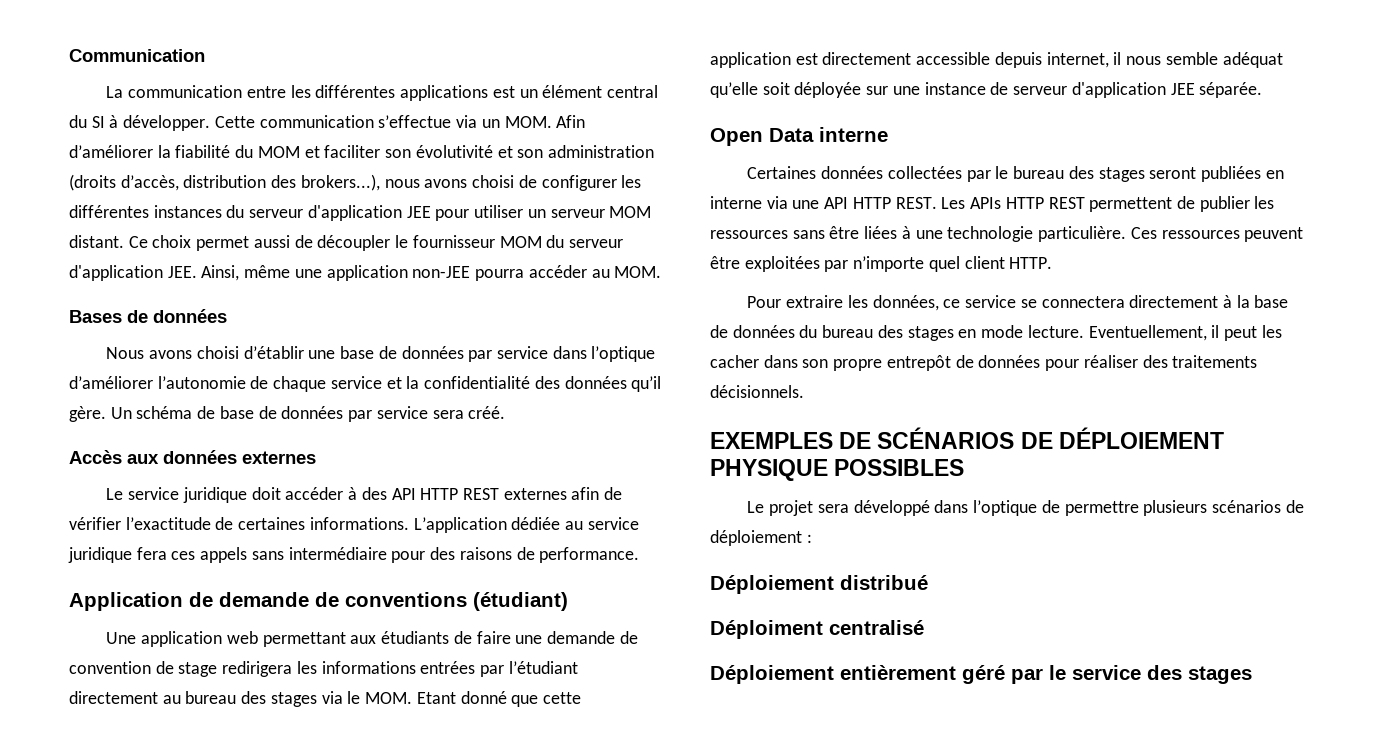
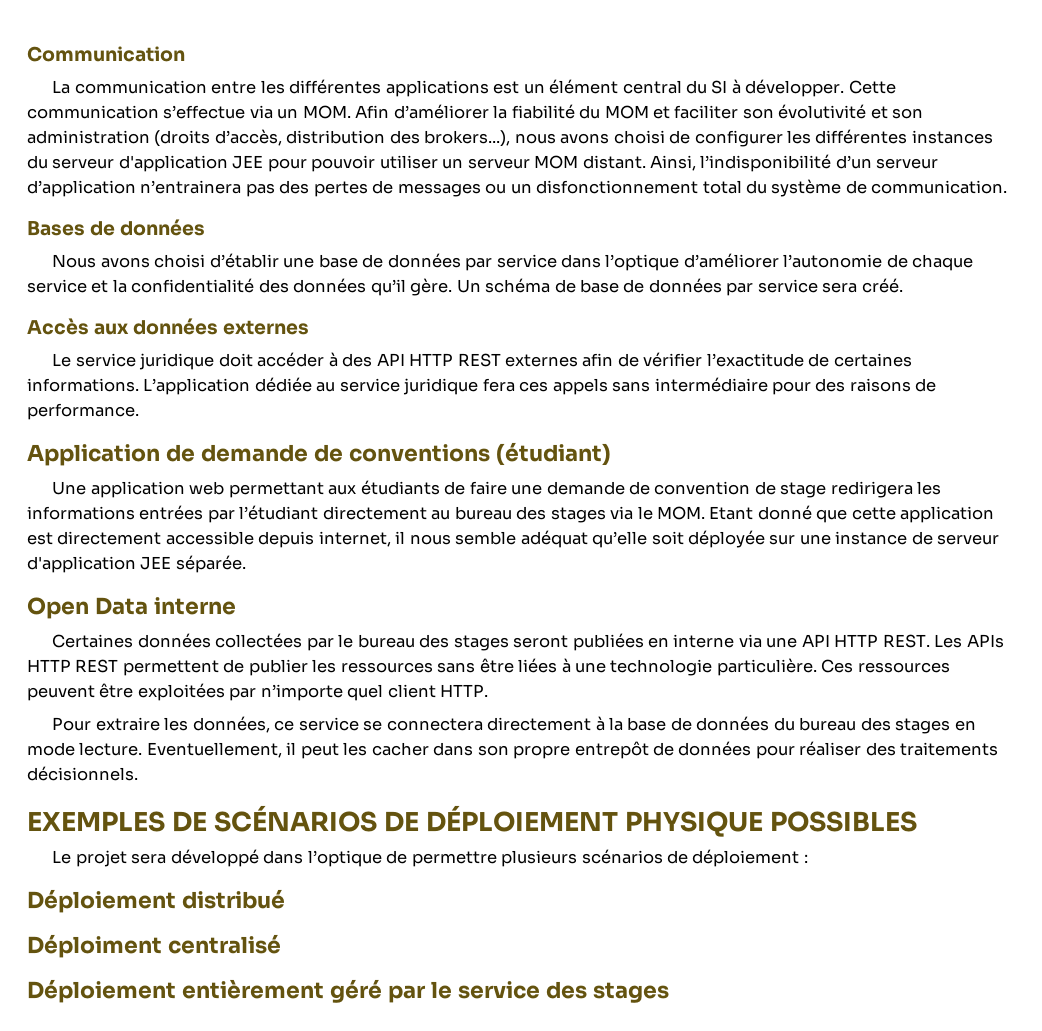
(470, 215) none -> [311,155,376,172] pouvoir
[128,235,623,251] [69,265,662,281] Ce choix permet aussi de découpler le fournisseur MOM du serveur d'application JEE. Ainsi, même une application non-JEE pourra accéder au MOM. -> [650,154,939,172] [27,179,1008,197] Ainsi, l’indisponibilité d’un serveur d’application n’entrainera pas des pertes de messages ou un disfonctionnement total du système de communication.

